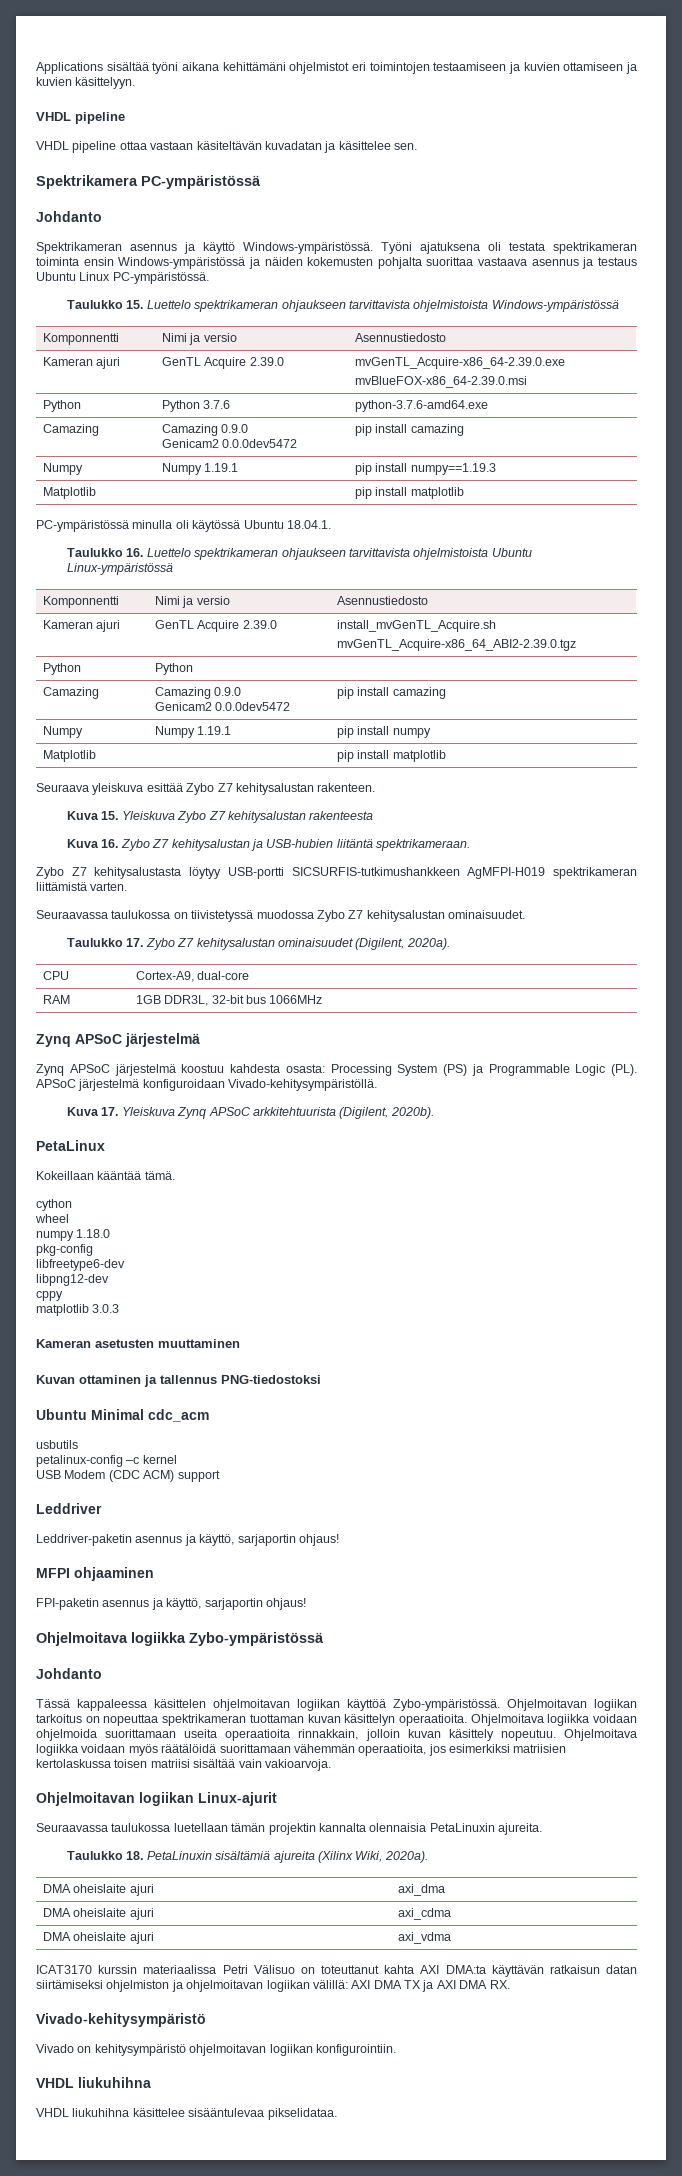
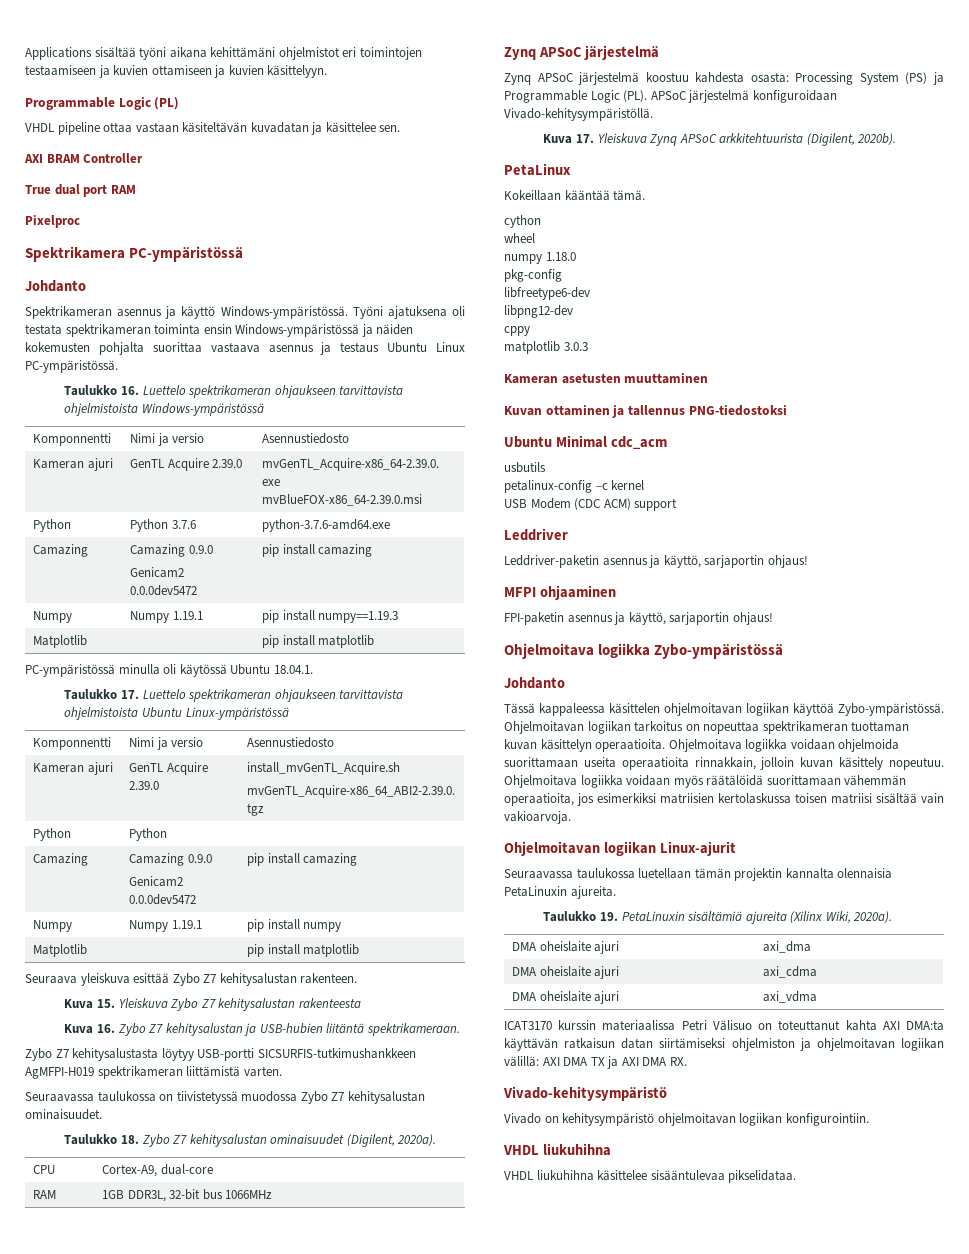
[36,112,125,124] VHDL pipeline -> [25,96,180,110] Programmable Logic (PL)
(417, 146) none -> [24,153,144,163] [25,184,136,197] [25,215,80,228] // AXI BRAM Controller // True dual port RAM // Pixelproc
[126,300,144,309] 15. -> [120,386,139,395] 16.
[126,548,144,557] 16. -> [120,690,139,699] 17.
[126,938,144,947] 17. -> [120,1135,139,1144] 18.
[126,1851,144,1860] 18. -> [599,912,618,921] 19.

